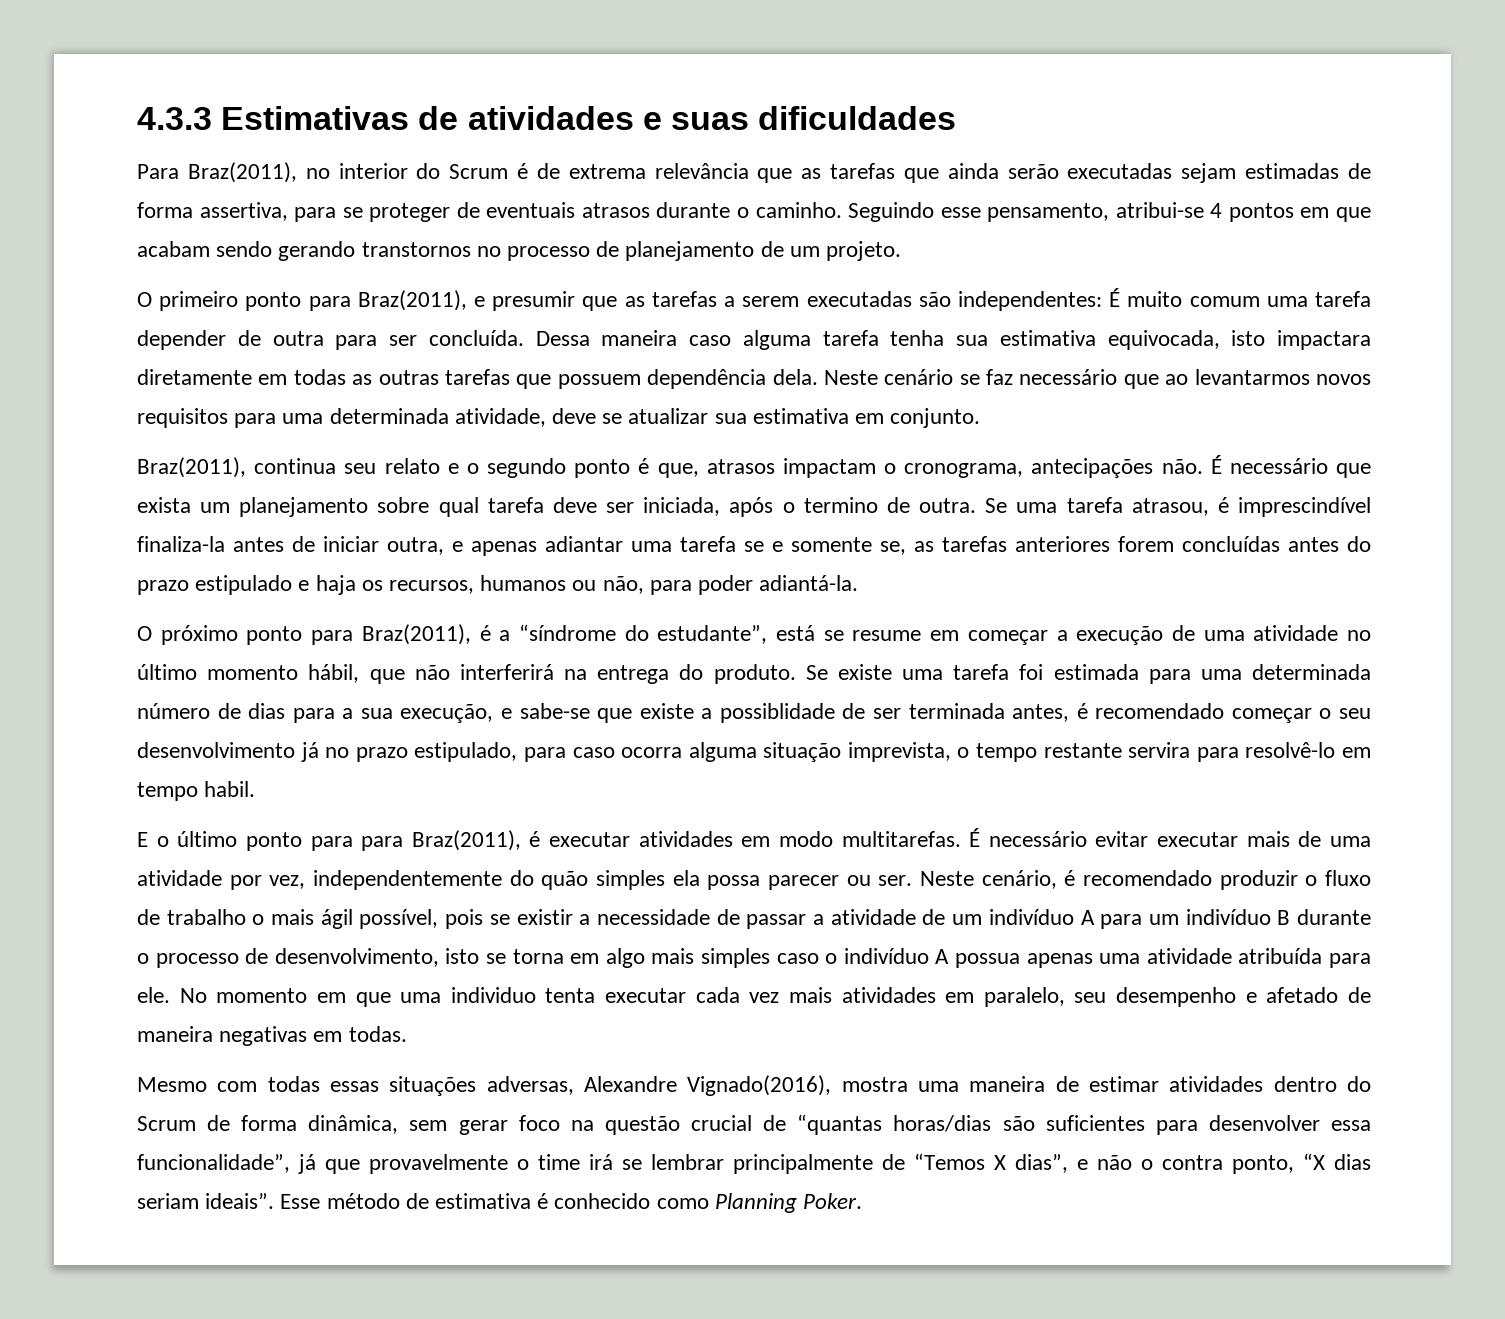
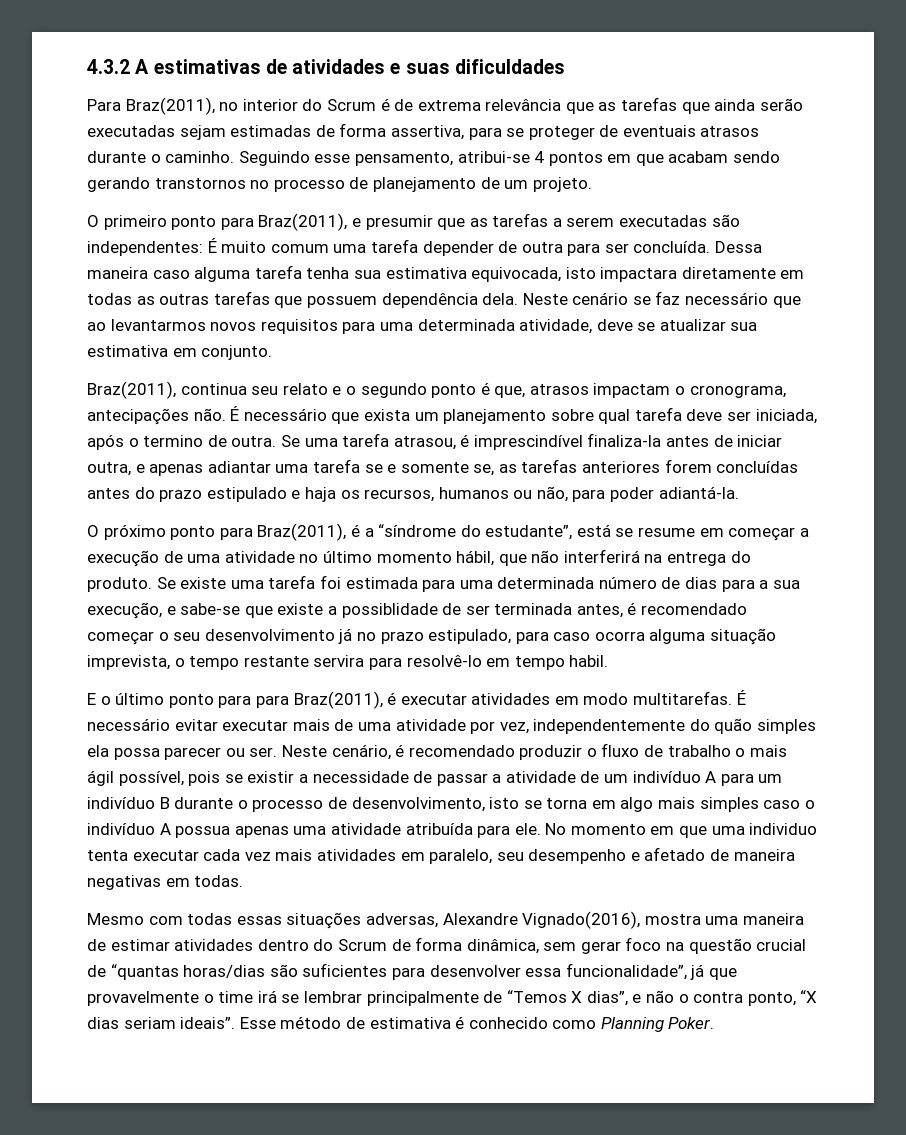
[137,106,410,130] 4.3.3 Estimativas -> [87,59,261,74] 4.3.2 A estimativas

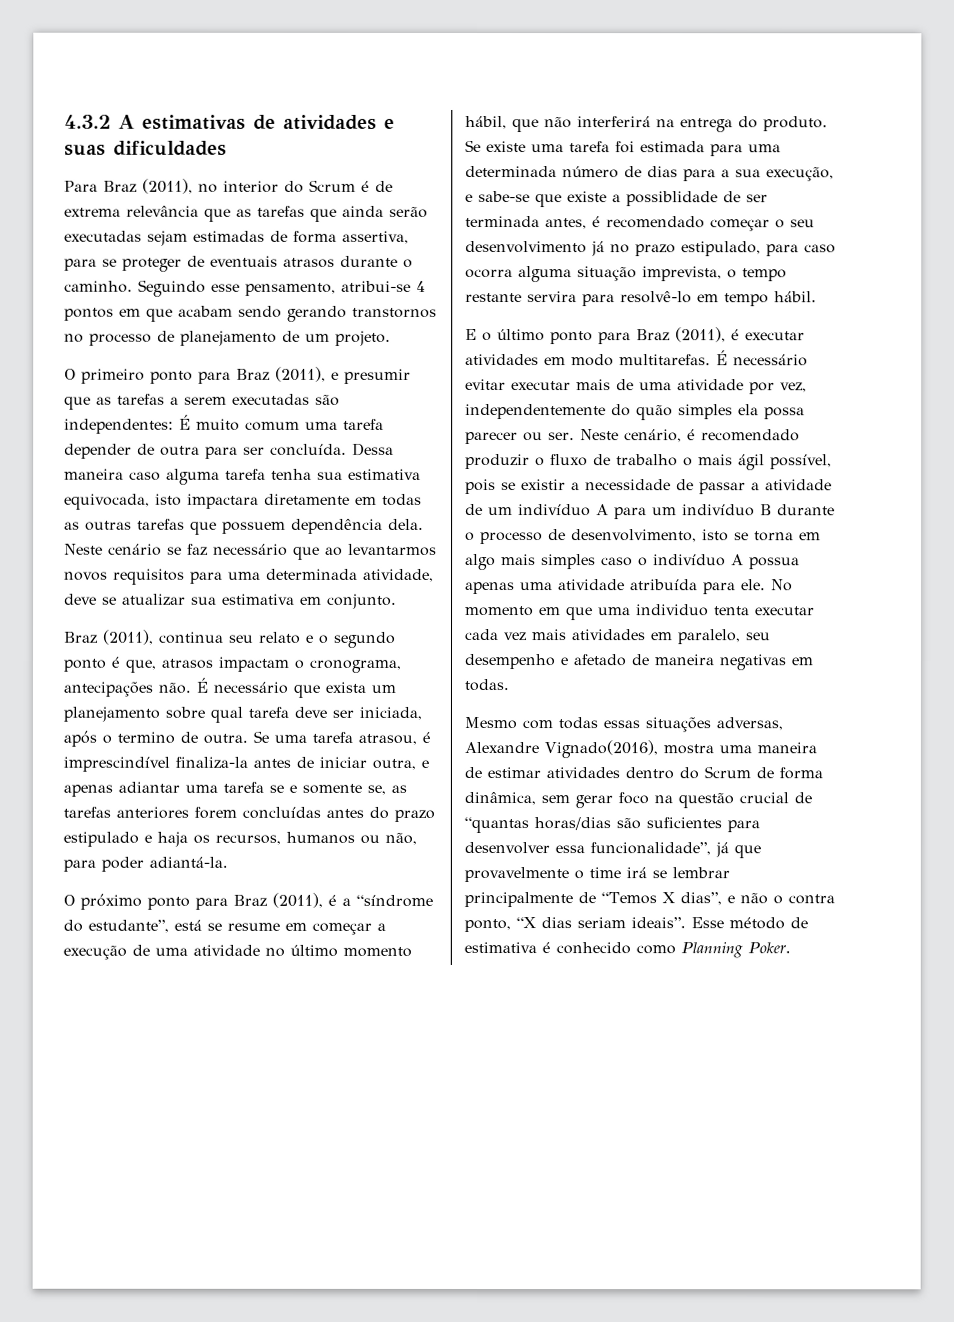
[125,97,215,115] Braz(2011), -> [103,178,193,194] Braz (2011),
[258,213,348,231] Braz(2011), -> [236,366,326,382] Braz (2011),
[87,381,176,399] Braz(2011), -> [64,629,154,645] Braz (2011),
[257,523,347,541] Braz(2011), -> [233,892,323,908] Braz (2011),
[569,655,609,667] habil. -> [774,291,817,303] hábil.
[255,691,383,709] para Braz(2011), -> [636,327,726,343] Braz (2011),

